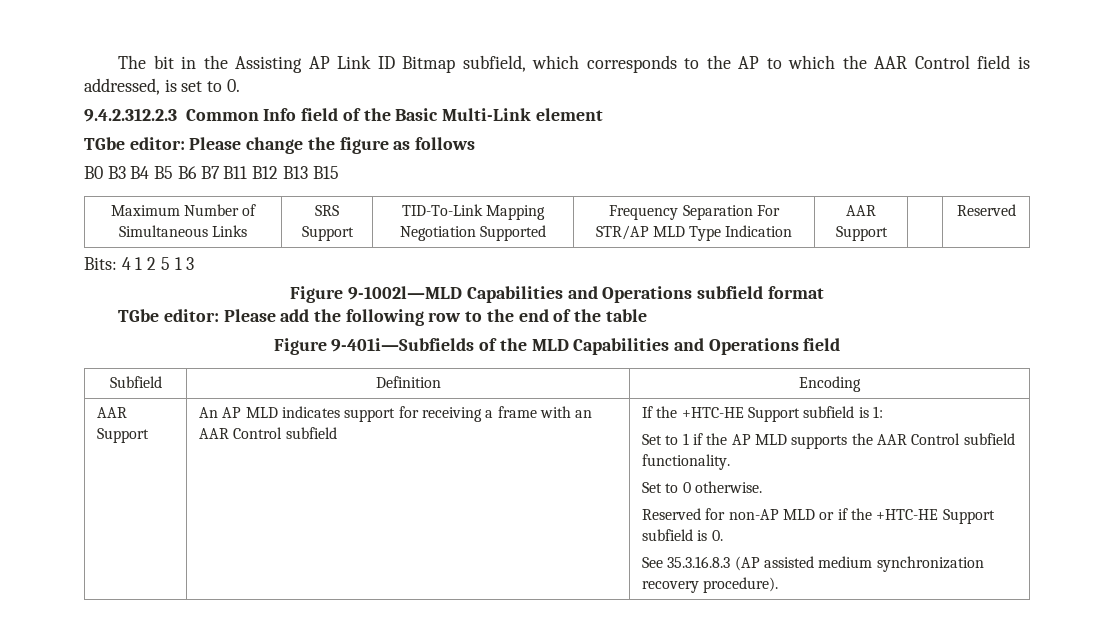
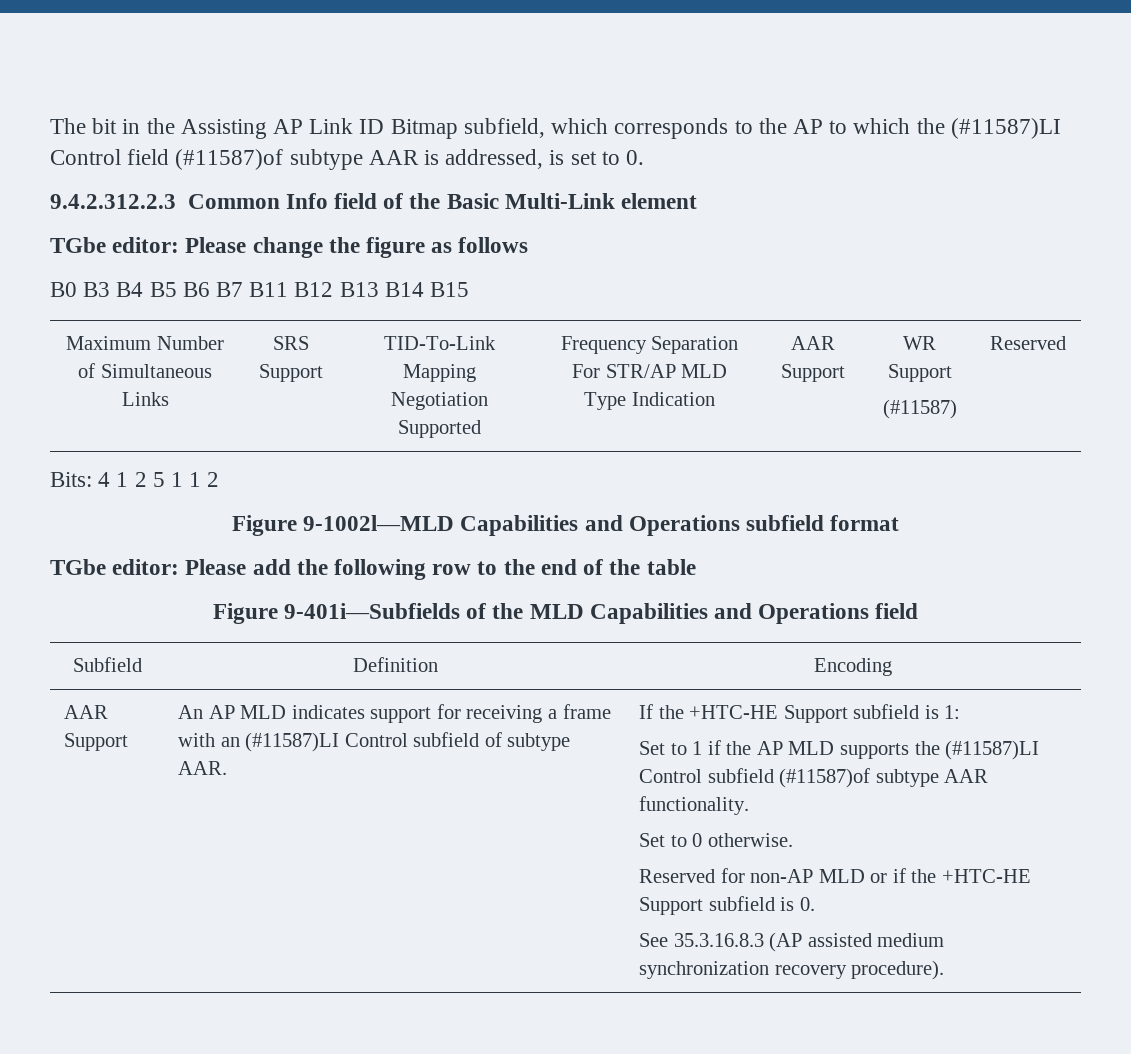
[874,56,908,69] AAR -> [950,118,1061,139] (#11587)LI
(1011, 62) none -> [175,149,419,170] (#11587)of subtype AAR
(308, 172) none -> [384,282,424,297] B14
(888, 233) none -> [903,336,936,350] [887,364,952,382] [882,399,957,419] WR Support // (#11587)
[186,257,195,270] 3 -> [189,472,220,487] 1 2
[199,427,337,439] AAR Control subfield -> [245,732,571,752] [178,761,228,775] (#11587)LI Control subfield of subtype AAR.
[876,433,1015,445] AAR Control subfield -> [945,740,1040,760] [639,768,989,788] (#11587)LI Control subfield (#11587)of subtype AAR

